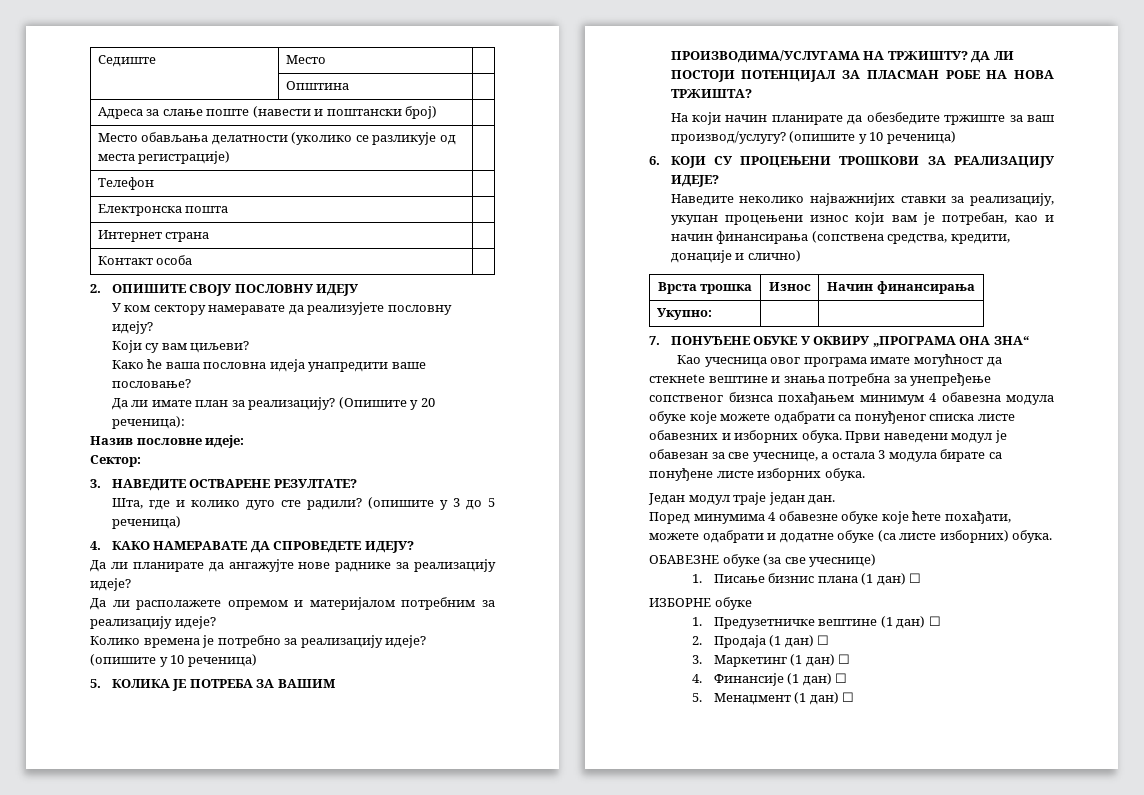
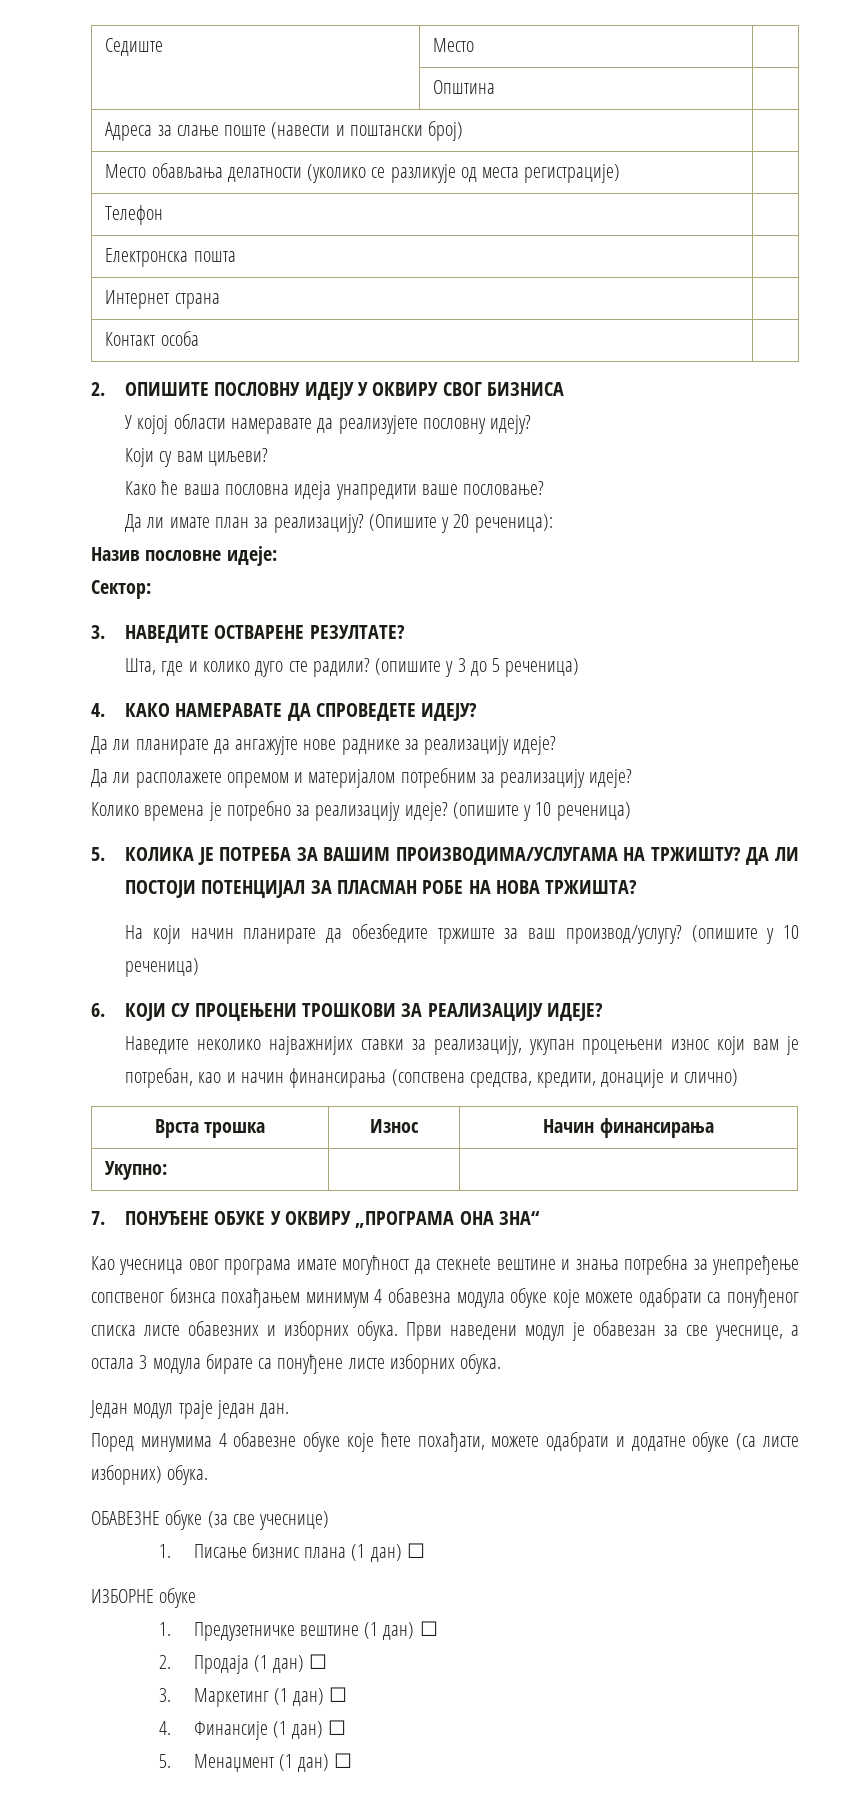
[189,284,233,296] СВОЈУ -> (210, 389) none
[111,303,206,315] // У ком сектору -> [357,382,564,396] [125,414,226,434] У ОКВИРУ СВОГ БИЗНИСА // У којој области

